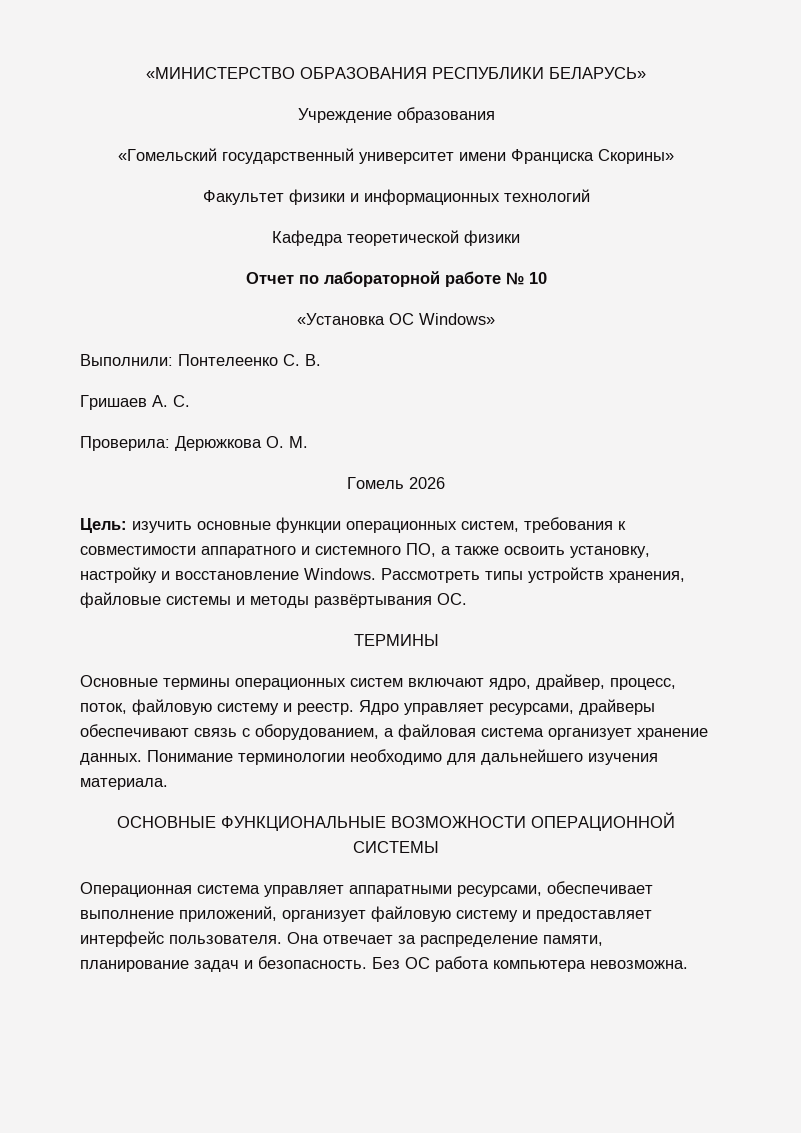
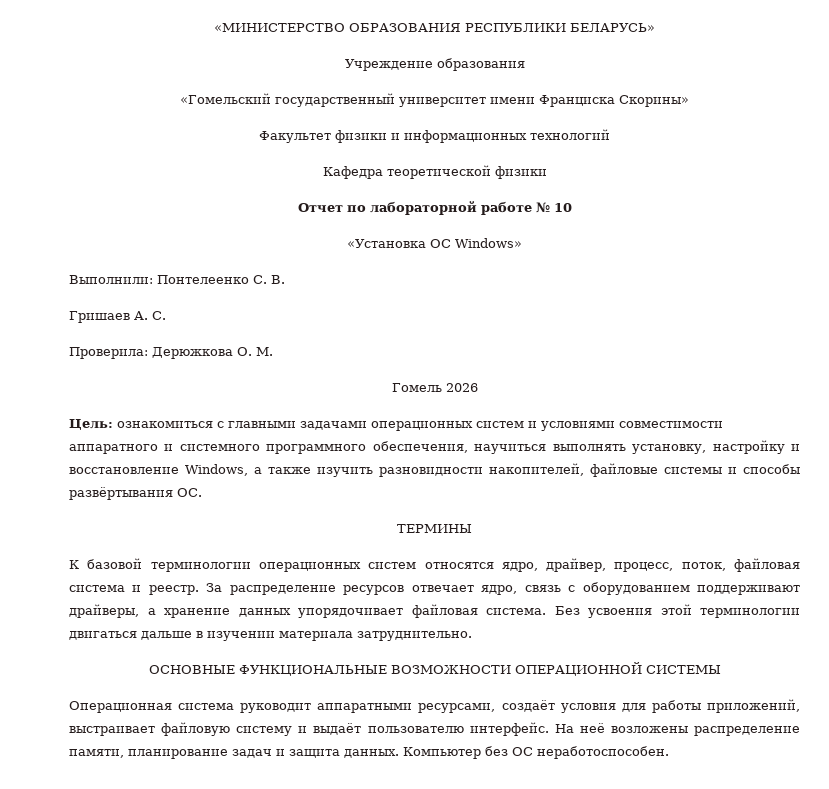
[132,517,626,533] [80,543,650,558] [80,567,685,583] изучить основные функции операционных систем, требования к совместимости аппаратного и системного ПО, а также освоить установку, настройку и восстановление Windows. Рассмотреть типы устройств хранения, -> [117,421,723,431] [69,440,801,454] [69,463,584,477] ознакомиться с главными задачами операционных систем и условиями совместимости аппаратного и системного программного обеспечения, научиться выполнять установку, настройку и восстановление Windows, а также изучить разновидности накопителей,
[250,596,309,608] методы -> [743,464,800,474] способы
[80,675,484,690] Основные термины операционных систем включают -> [69,558,494,572] К базовой терминологии операционных систем относятся
[132,699,655,715] [80,724,708,740] [80,749,658,765] [80,778,168,790] файловую систему и реестр. Ядро управляет ресурсами, драйверы обеспечивают связь с оборудованием, а файловая система организует хранение данных. Понимание терминологии необходимо для дальнейшего изучения материала. -> [733,558,800,572] [69,582,800,595] [69,604,800,618] [69,631,472,641] файловая система и реестр. За распределение ресурсов отвечает ядро, связь с оборудованием поддерживают драйверы, а хранение данных упорядочивает файловая система. Без усвоения этой терминологии двигаться дальше в изучении материала затруднительно.
[264,885,344,897] управляет -> [240,703,312,713] руководит
[547,881,653,894] [80,906,652,922] [80,931,416,947] обеспечивает выполнение приложений, организует файловую систему и предоставляет интерфейс пользователя. Она отвечает за -> [501,699,800,713] [69,722,688,736] создаёт условия для работы приложений, выстраивает файловую систему и выдаёт пользователю интерфейс. На неё возложены
[258,956,688,972] безопасность. Без ОС работа компьютера невозможна. -> [289,746,669,759] защита данных. Компьютер без ОС неработоспособен.

